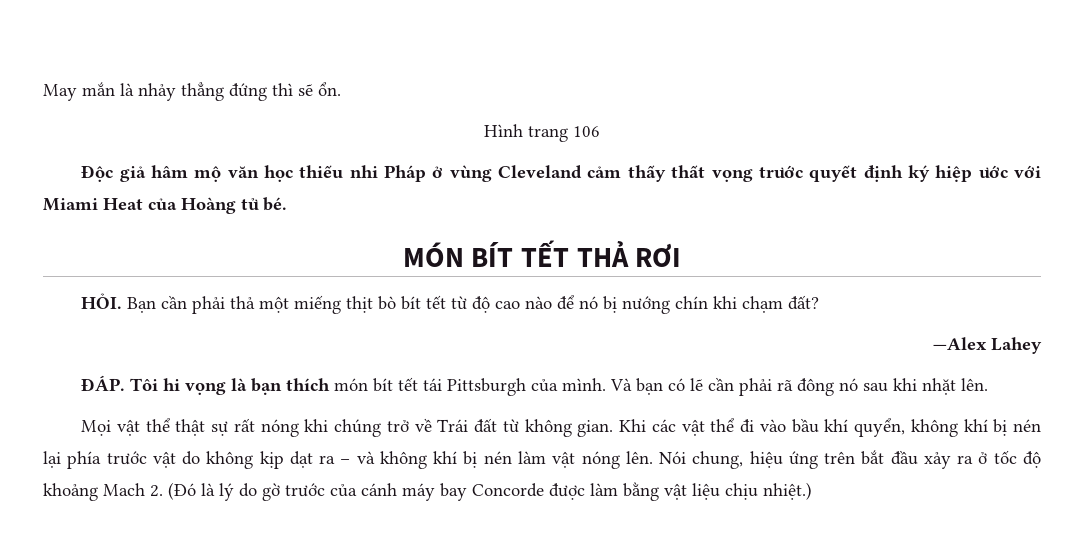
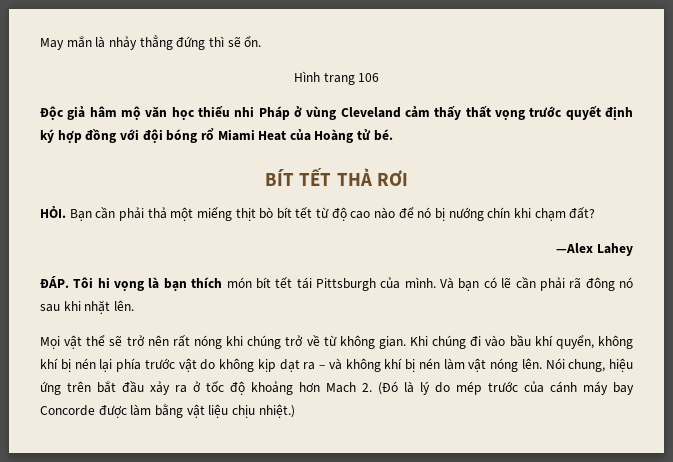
[935,165,1042,182] hiệp ước với -> [57,128,214,143] hợp đồng với đội bóng rổ
[402,242,464,267] MÓN -> (393, 135) none
[175,419,229,436] thật sự -> [109,335,169,346] sẽ trở nên
[437,418,498,433] Trái đất -> (320, 340) none
[651,418,735,436] các vật thể -> [432,335,467,349] chúng
(98, 492) none -> [299,382,320,392] hơn
[262,483,280,501] gờ -> [456,381,482,395] mép

